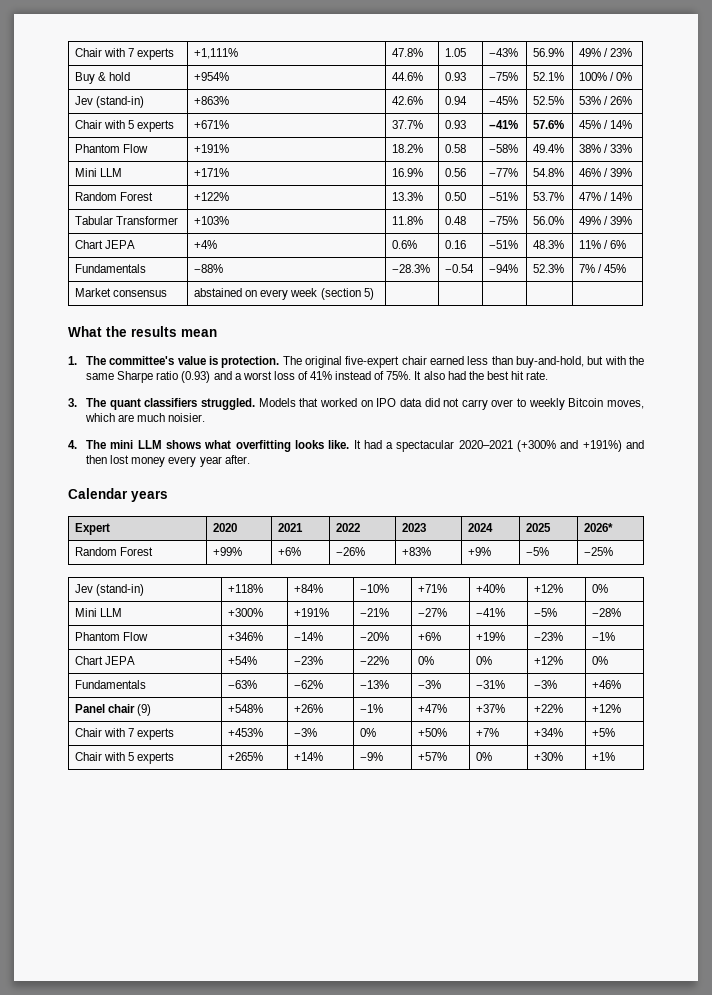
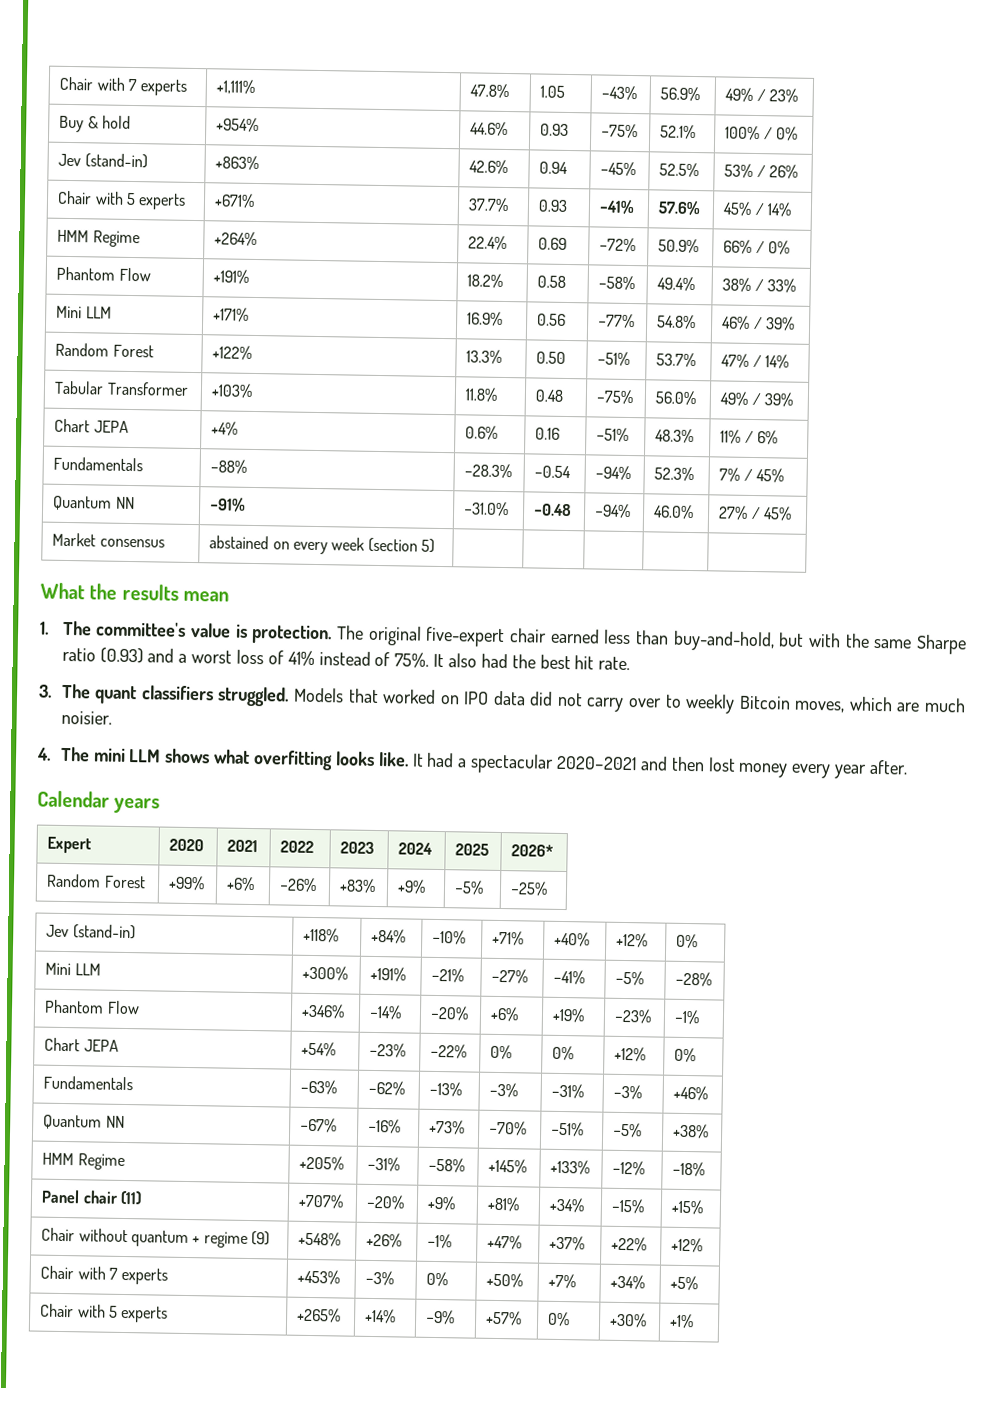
(633, 124) none -> [57,229,140,248] [214,231,258,247] [468,235,508,251] [538,237,568,250] [599,237,637,253] [658,238,700,254] [723,239,790,255] // HMM Regime | +264% | 22.4% | 0.69 | −72% | 50.9% | 66% / 0%
(627, 268) none -> [53,495,135,511] [210,497,247,512] [463,501,510,517] [533,503,573,517] [594,503,632,519] [653,504,695,520] [718,505,792,521] // Quantum NN | −91% | −31.0% | −0.48 | −94% | 46.0% | 27% / 45%
[517,440,622,452] (+300% and +191%) -> (638, 763) none
[75,704,136,713] Panel chair -> [43,1114,125,1130] [300,1117,338,1133] [368,1118,402,1134] [429,1119,466,1135] [489,1120,528,1136] [551,1121,585,1137] [613,1122,643,1138] [673,1123,710,1139] [42,1152,125,1170] [299,1155,345,1171] [367,1156,401,1172] [428,1157,466,1173] [488,1158,528,1174] [550,1159,591,1175] [612,1160,646,1176] [672,1161,706,1177] [41,1189,142,1205] [298,1193,345,1209] [366,1194,406,1210] [427,1195,457,1211] [487,1196,521,1212] [549,1197,586,1213] [611,1198,646,1214] [671,1199,705,1215] [41,1227,248,1248] Quantum NN | −67% | −16% | +73% | −70% | −51% | −5% | +38% // HMM Regime | +205% | −31% | −58% | +145% | +133% | −12% | −18% // Panel chair (11) | +707% | −20% | +9% | +81% | +34% | −15% | +15% // Chair without quantum + regime

